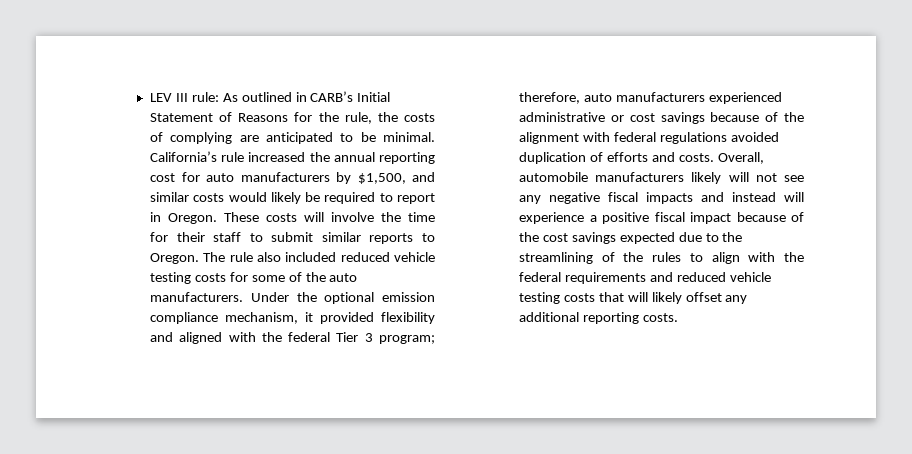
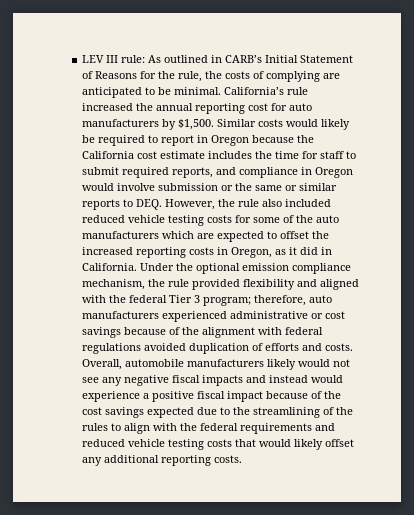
[357,172,435,184] [149,192,189,202] $1,500, and similar -> [177,119,256,130] $1,500. Similar
[167,212,374,224] Oregon. These costs will involve -> [210,135,314,146] [81,151,252,159] Oregon because the California cost estimate includes
[176,232,205,242] their -> (318, 155) none
[321,232,435,244] [149,252,226,264] similar reports to Oregon. The -> [121,167,353,178] [81,183,337,191] [81,199,235,210] required reports, and compliance in Oregon would involve submission or the same or similar reports to DEQ. However, the
[149,292,243,302] manufacturers. -> [81,231,329,242] [81,247,332,258] [81,263,137,271] manufacturers which are expected to offset the increased reporting costs in Oregon, as it did in California.
[304,312,313,322] it -> [147,279,189,287] the rule
[728,172,749,182] will -> [297,359,330,367] would
[784,192,804,202] will -> [310,375,343,383] would
[627,292,648,302] will -> [258,439,291,447] would

